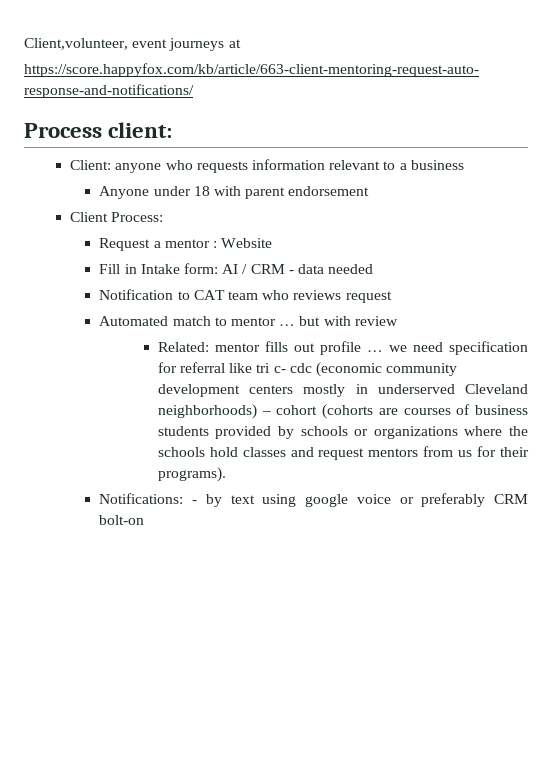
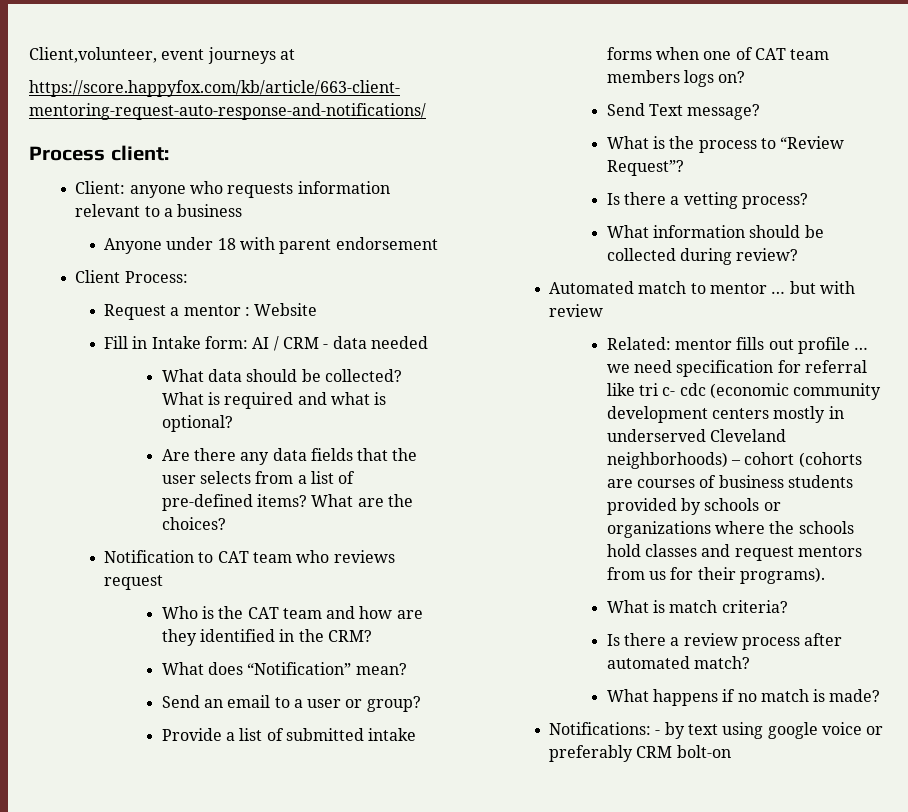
(374, 269) none -> [161,369,402,382] [161,392,387,409] [161,415,233,432] [161,448,418,465] [161,471,356,484] [161,494,413,511] [161,517,226,530] // What data should be collected? What is required and what is optional? // Are there any data fields that the user selects from a list of pre-defined items? What are the choices?
(392, 297) none -> [161,606,423,619] [161,629,372,646] [161,662,407,675] [161,695,421,712] [161,728,417,741] [606,47,830,60] [606,70,746,87] [606,103,761,120] [606,136,845,153] [606,160,684,176] [606,192,808,209] [606,225,824,238] [606,248,799,265] // Who is the CAT team and how are they identified in the CRM? // What does “Notification” mean? // Send an email to a user or group? // Provide a list of submitted intake forms when one of CAT team members logs on? // Send Text message? // What is the process to “Review Request”? // Is there a vetting process? // What information should be collected during review?
(226, 474) none -> [606,600,788,613] [606,633,843,650] [606,656,750,669] [606,689,881,706] // What is match criteria? // Is there a review process after automated match? // What happens if no match is made?

